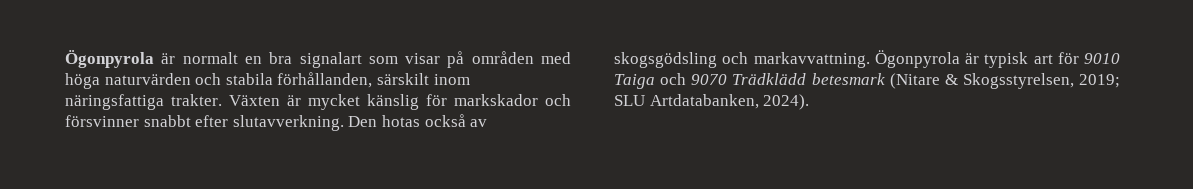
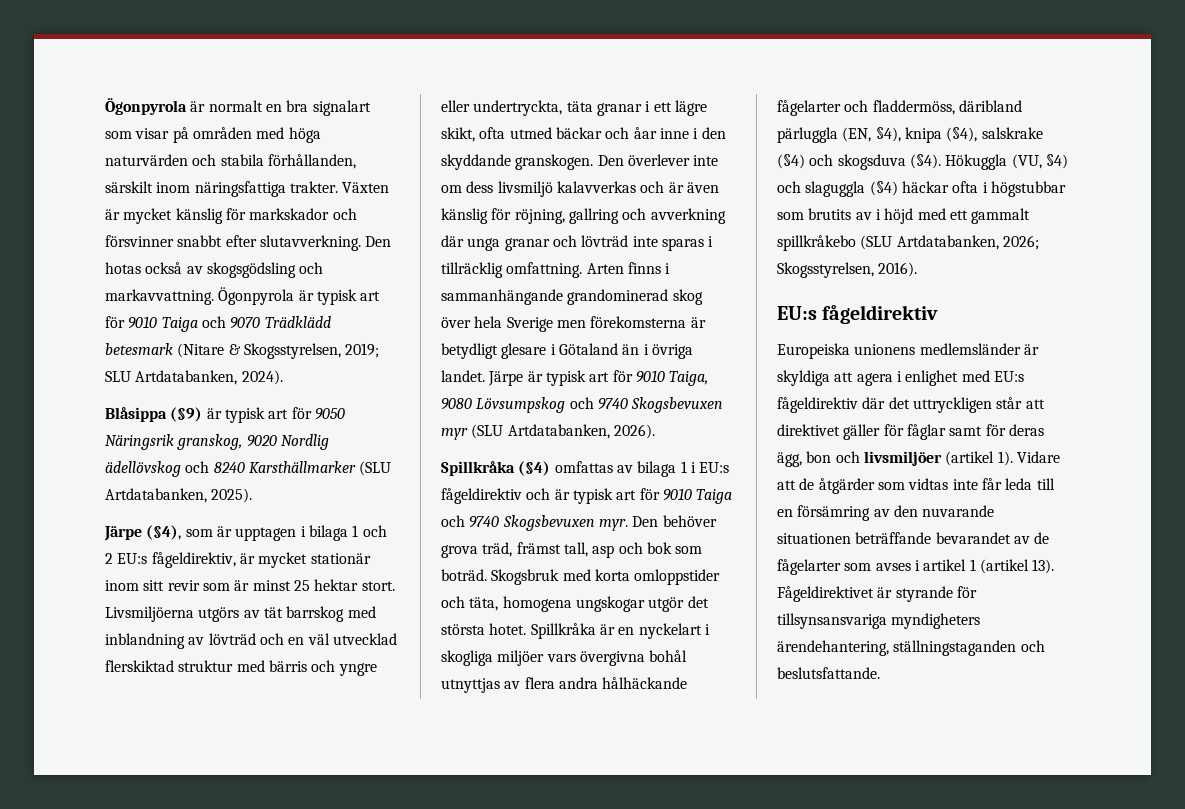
(810, 102) none -> [105,407,345,423] [105,434,329,450] [105,461,392,477] [105,488,253,503] [104,525,387,541] [105,552,371,568] [105,579,395,591] [105,606,376,622] [105,633,397,649] [105,660,377,676] [441,100,707,116] [441,127,726,142] [441,154,719,170] [441,181,719,197] [441,208,726,224] [441,235,714,251] [441,262,671,278] [441,289,703,305] [441,316,706,332] [441,343,693,359] [441,370,709,386] [441,397,724,413] [441,424,655,440] [441,461,730,477] [441,488,733,504] [441,515,717,531] [441,542,703,558] [441,569,721,585] [441,596,709,612] [441,623,710,639] [441,650,688,666] [441,677,688,693] [777,100,1022,116] [777,127,1043,143] [777,154,1068,170] [777,181,1066,197] [777,208,1031,224] [777,235,1039,251] [777,262,918,278] [777,305,939,324] [777,343,1039,359] [777,370,1024,386] [777,397,1045,413] [777,424,1044,440] [777,451,1060,467] [777,478,1055,494] [777,505,995,521] [777,532,1050,544] [777,559,1055,575] [777,586,977,602] [777,613,981,629] [777,640,1045,656] [777,667,880,679] // Blåsippa (§9) är typisk art för 9050 Näringsrik granskog, 9020 Nordlig ädellövskog och 8240 Karsthällmarker (SLU Artdatabanken, 2025). // Järpe (§4), som är upptagen i bilaga 1 och 2 EU:s fågeldirektiv, är mycket stationär inom sitt revir som är minst 25 hektar stort. Livsmiljöerna utgörs av tät barrskog med inblandning av lövträd och en väl utvecklad flerskiktad struktur med bärris och yngre eller undertryckta, täta granar i ett lägre skikt, ofta utmed bäckar och åar inne i den skyddande granskogen. Den överlever inte om dess livsmiljö kalavverkas och är även känslig för röjning, gallring och avverkning där unga granar och lövträd inte sparas i tillräcklig omfattning. Arten finns i sammanhängande grandominerad skog över hela Sverige men förekomsterna är betydligt glesare i Götaland än i övriga landet. Järpe är typisk art för 9010 Taiga, 9080 Lövsumpskog och 9740 Skogsbevuxen myr (SLU Artdatabanken, 2026). // Spillkråka (§4) omfattas av bilaga 1 i EU:s fågeldirektiv och är typisk art för 9010 Taiga och 9740 Skogsbevuxen myr. Den behöver grova träd, främst tall, asp och bok som boträd. Skogsbruk med korta omloppstider och täta, homogena ungskogar utgör det största hotet. Spillkråka är en nyckelart i skogliga miljöer vars övergivna bohål utnyttjas av flera andra hålhäckande fågelarter och fladdermöss, däribland pärluggla (EN, §4), knipa (§4), salskrake (§4) och skogsduva (§4). Hökuggla (VU, §4) och slaguggla (§4) häckar ofta i högstubbar som brutits av i höjd med ett gammalt spillkråkebo (SLU Artdatabanken, 2026; Skogsstyrelsen, 2016). // EU:s fågeldirektiv // Europeiska unionens medlemsländer är skyldiga att agera i enlighet med EU:s fågeldirektiv där det uttryckligen står att direktivet gäller för fåglar samt för deras ägg, bon och livsmiljöer (artikel 1). Vidare att de åtgärder som vidtas inte får leda till en försämring av den nuvarande situationen beträffande bevarandet av de fågelarter som avses i artikel 1 (artikel 13). Fågeldirektivet är styrande för tillsynsansvariga myndigheters ärendehantering, ställningstaganden och beslutsfattande.

